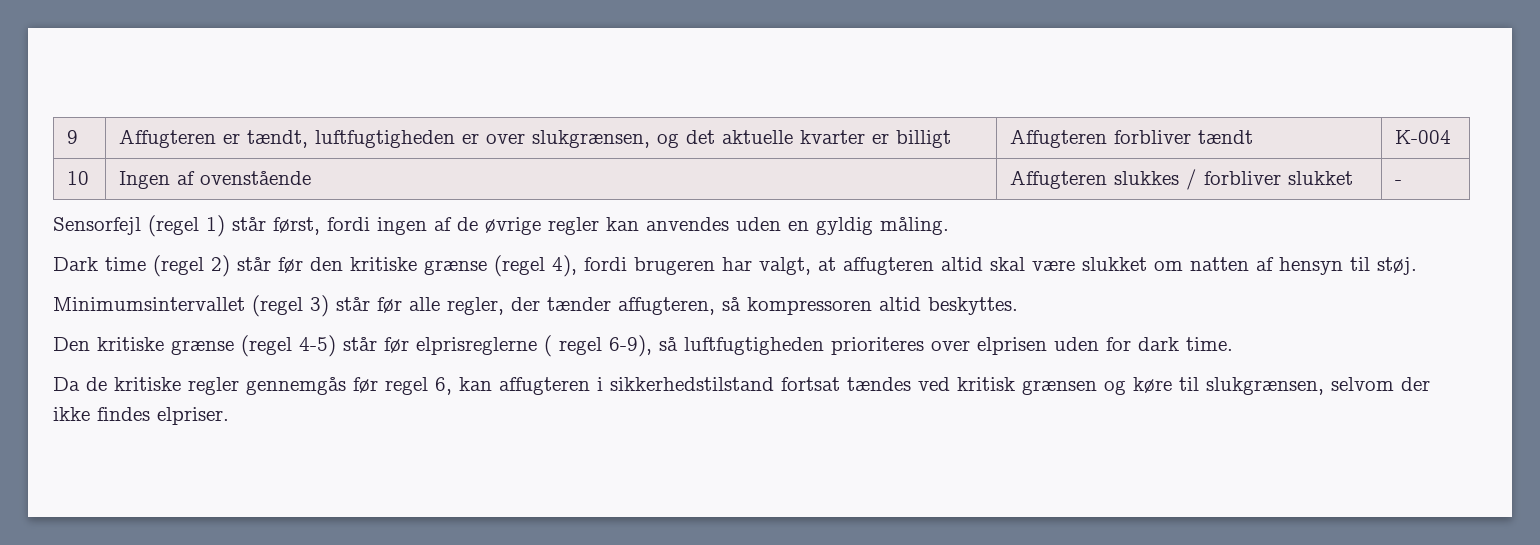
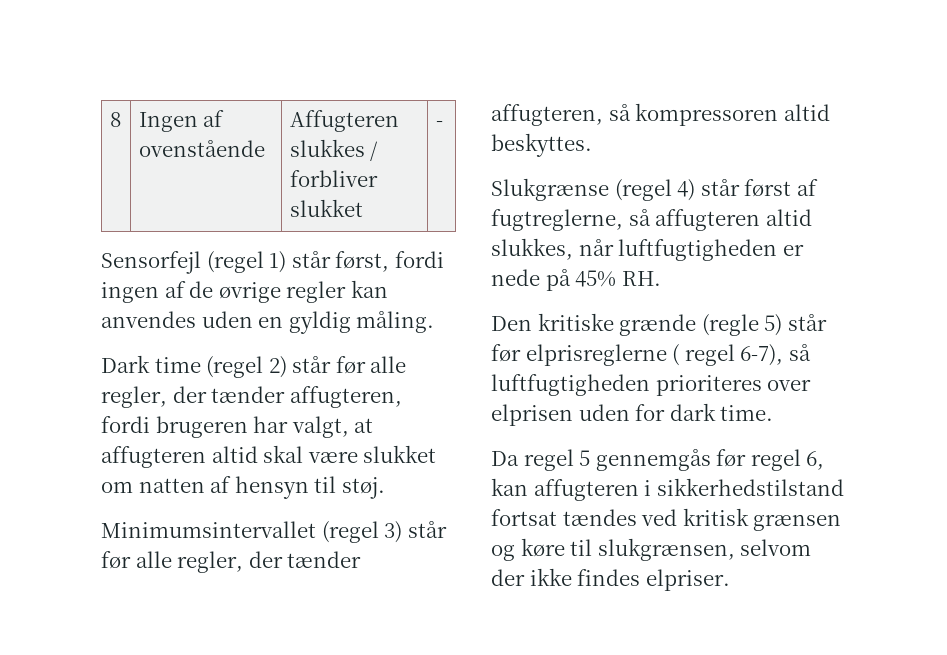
[66,130,78,144] [118,129,951,148] [1009,129,1253,148] [1394,130,1451,144] [66,171,89,185] 9 | Affugteren er tændt, luftfugtigheden er over slukgrænsen, og det aktuelle kvarter er billigt | Affugteren forbliver tændt | K-004 // 10 -> [109,112,121,127] 8
[310,255,577,277] den kritiske grænse (regel 4), -> [370,356,407,373] [101,386,402,408] alle regler, der tænder affugteren,
(1018, 306) none -> [491,178,818,201] [491,209,812,231] [491,238,804,261] [491,269,661,291] // Slukgrænse (regel 4) står først af fugtreglerne, så affugteren altid slukkes, når luftfugtigheden er nede på 45% RH.
[171,335,336,357] grænse (regel 4-5) -> [619,314,783,336] grænde (regle 5)
[609,335,652,357] 6-9), -> [740,344,784,366] 6-7),
[86,377,239,395] de kritiske regler -> [523,449,591,471] regel 5

